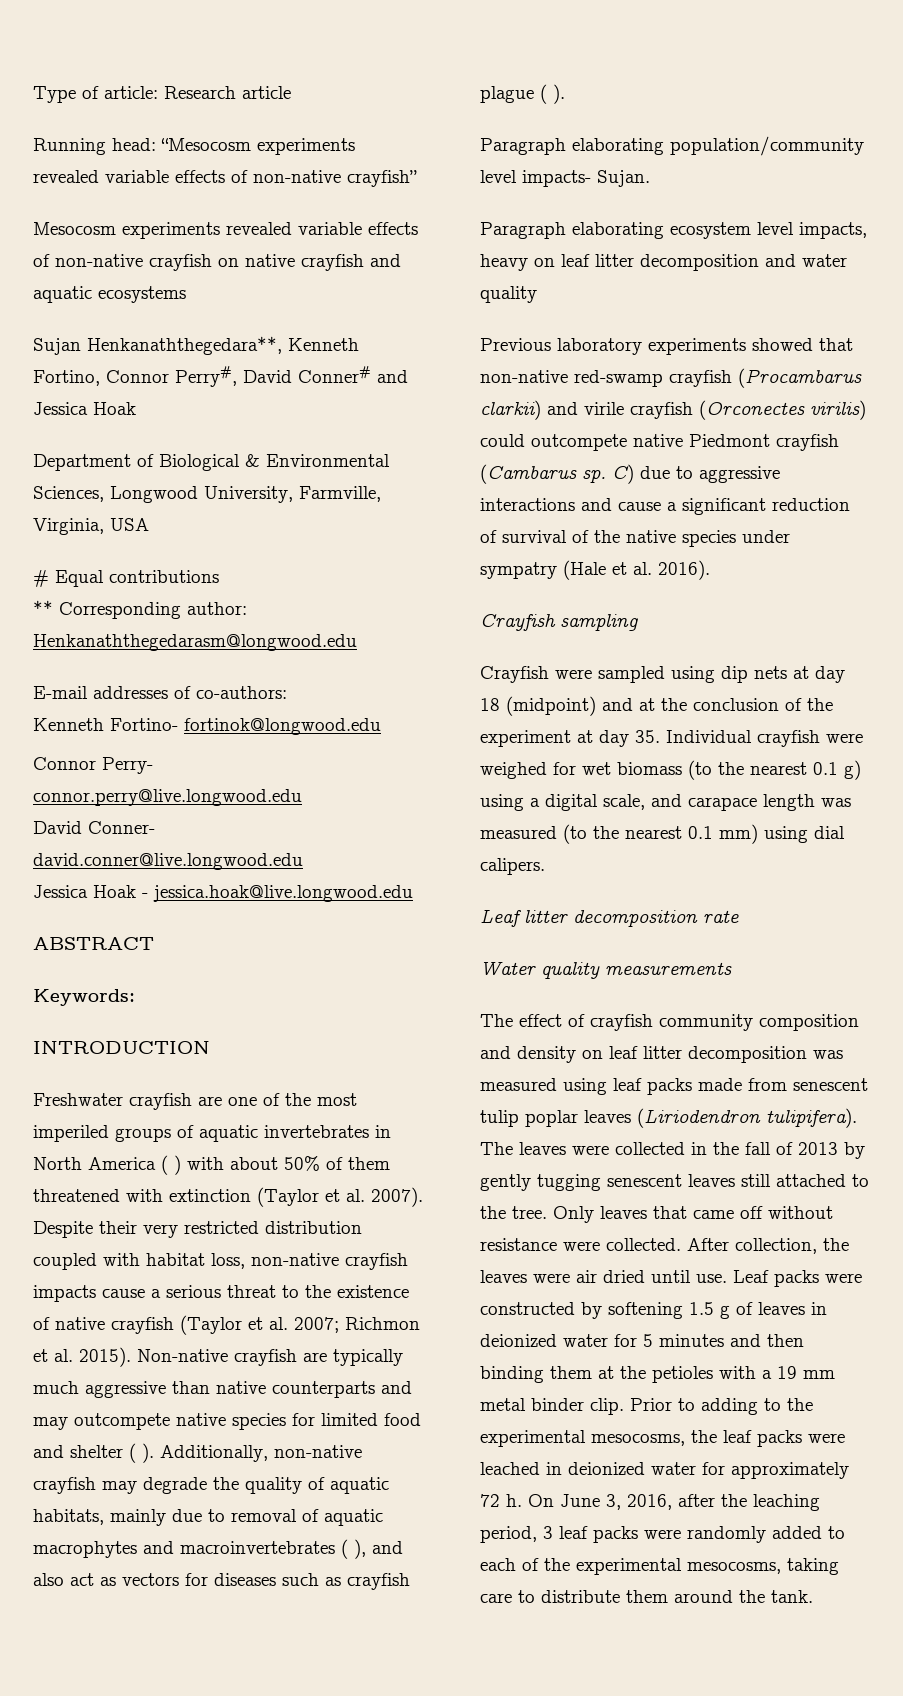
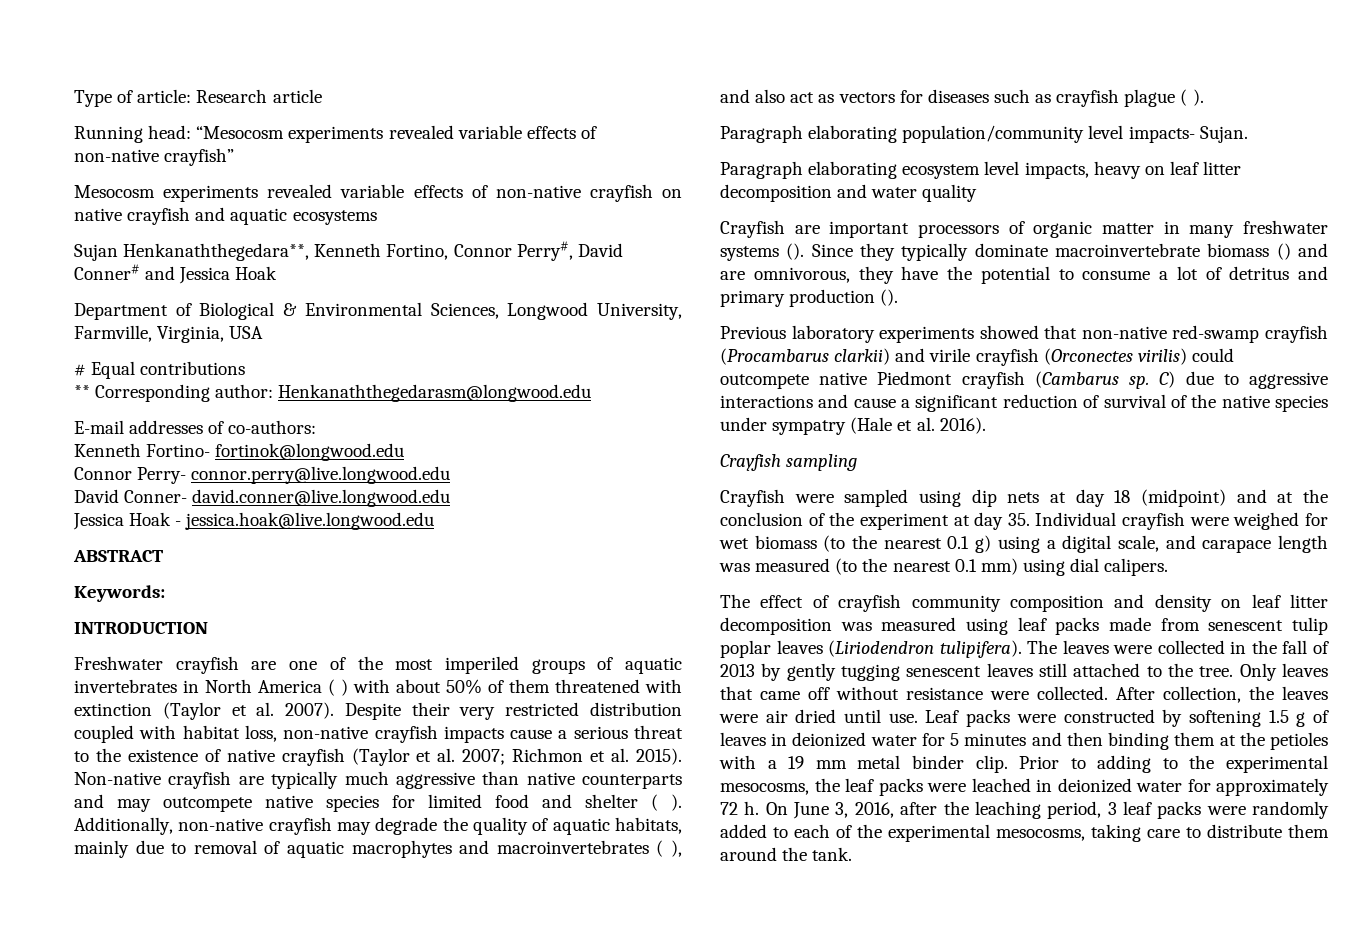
(537, 294) none -> [720,220,1328,238] [720,243,1328,261] [720,266,1328,284] [720,289,899,307] // Crayfish are important processors of organic matter in many freshwater systems (). Since they typically dominate macroinvertebrate biomass () and are omnivorous, they have the potential to consume a lot of detritus and primary production ().
[480,909,739,927] [480,961,732,979] // Leaf litter decomposition rate // Water quality measurements -> (1169, 567) none

